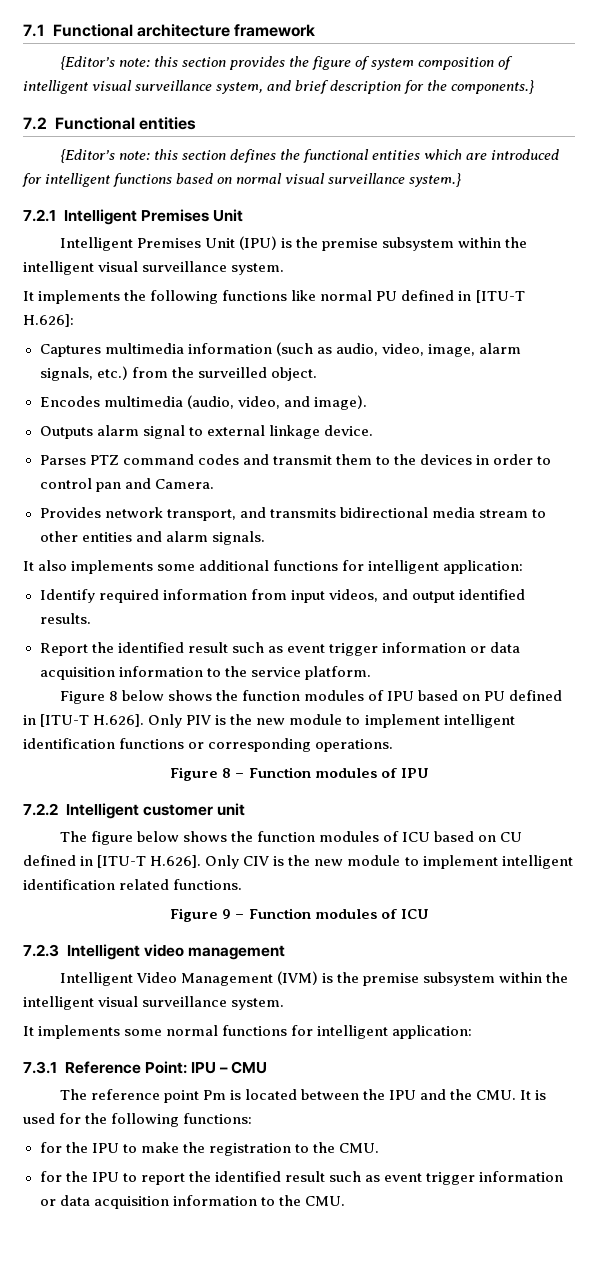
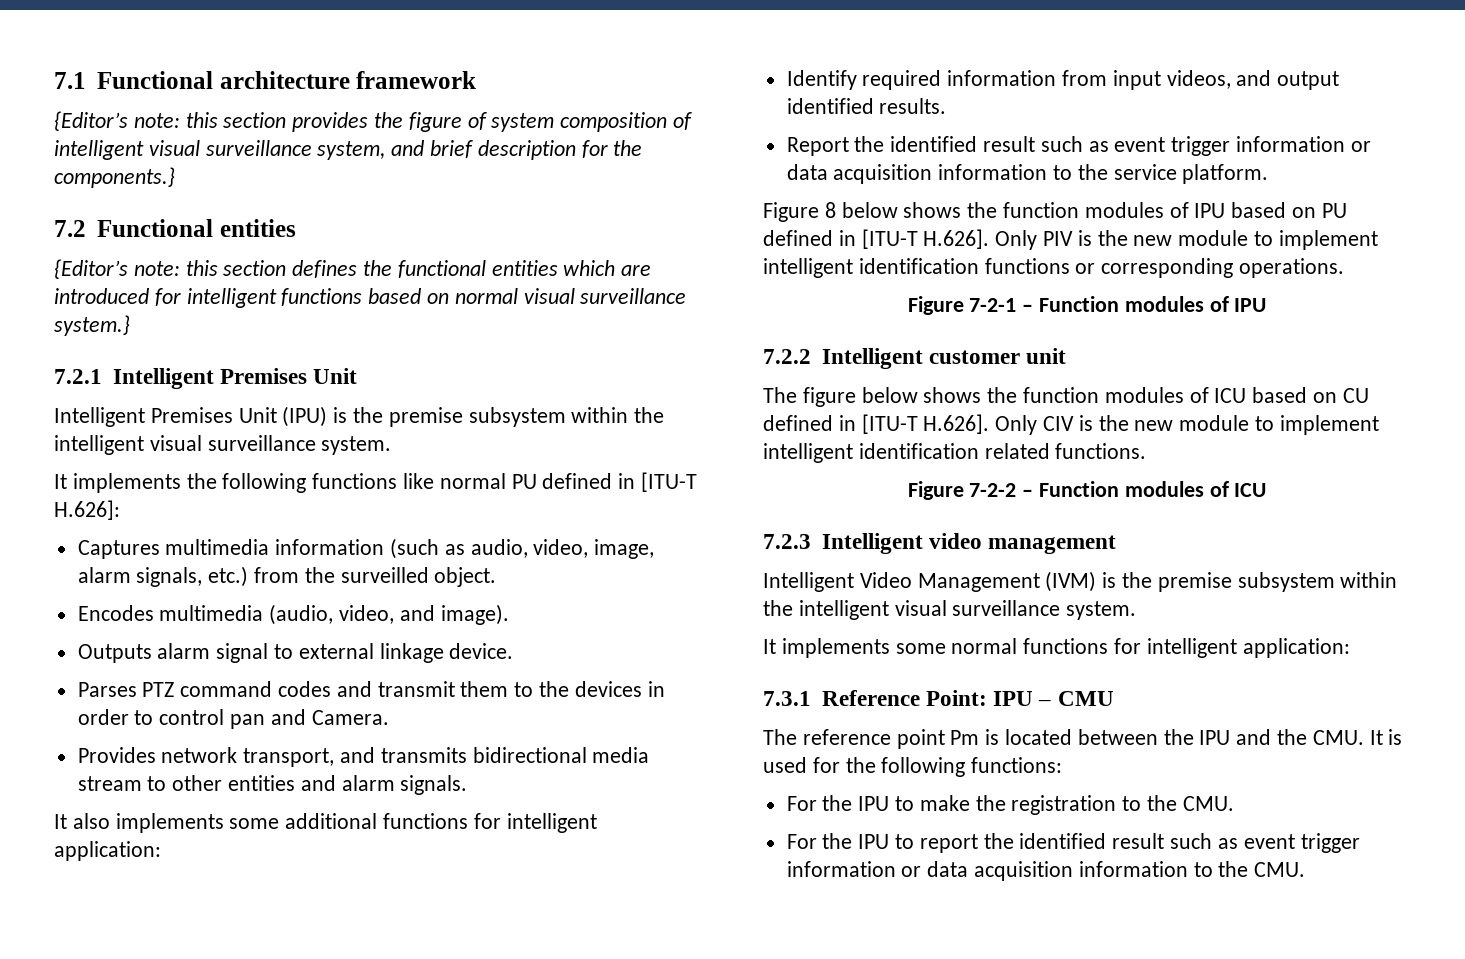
[222,768,232,778] 8 -> [969,298,1017,312] 7-2-1
[222,909,232,919] 9 -> [969,483,1017,497] 7-2-2
[39,1142,62,1153] for -> [786,796,817,811] For
[39,1171,62,1182] for -> [786,834,817,849] For

